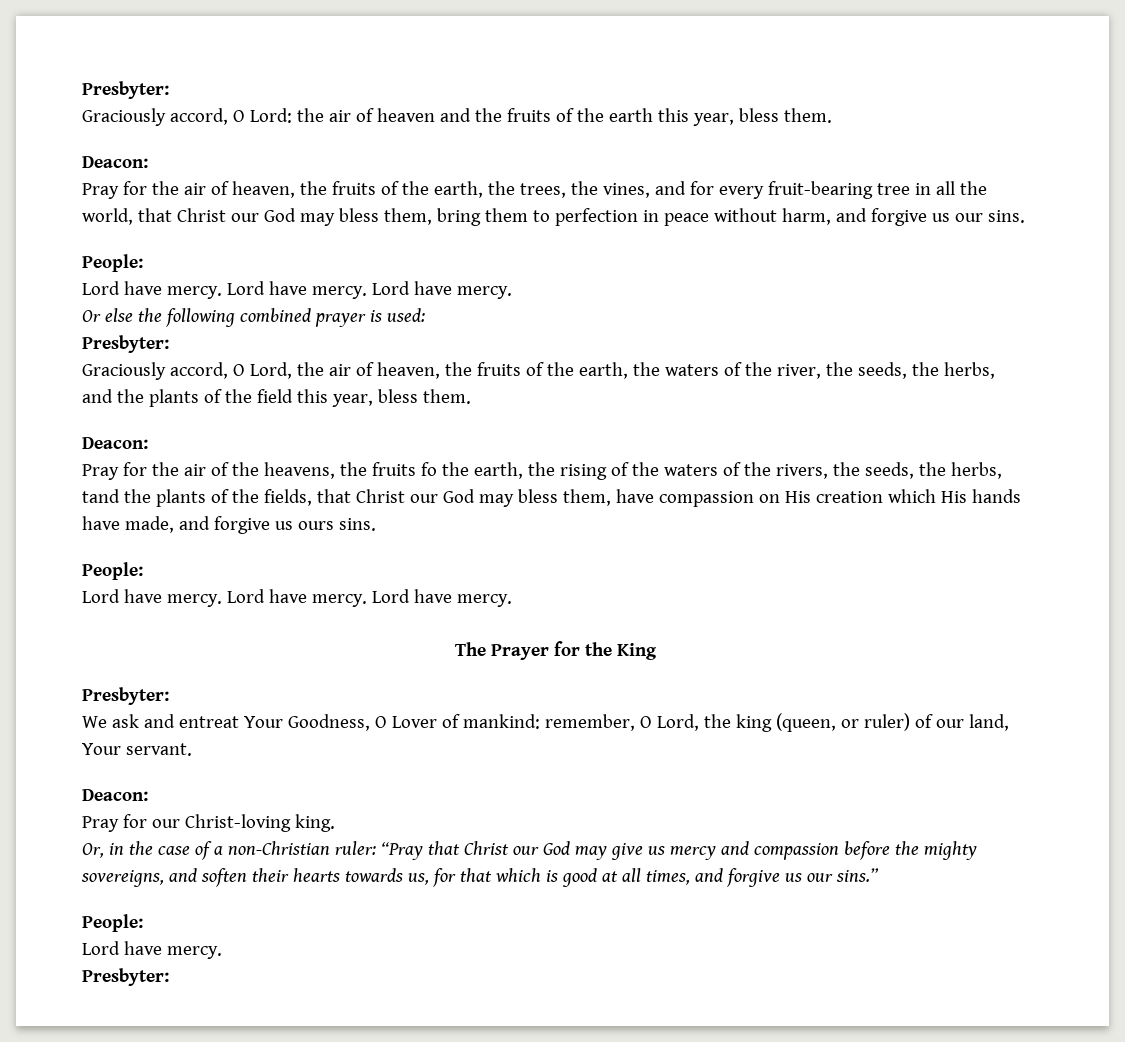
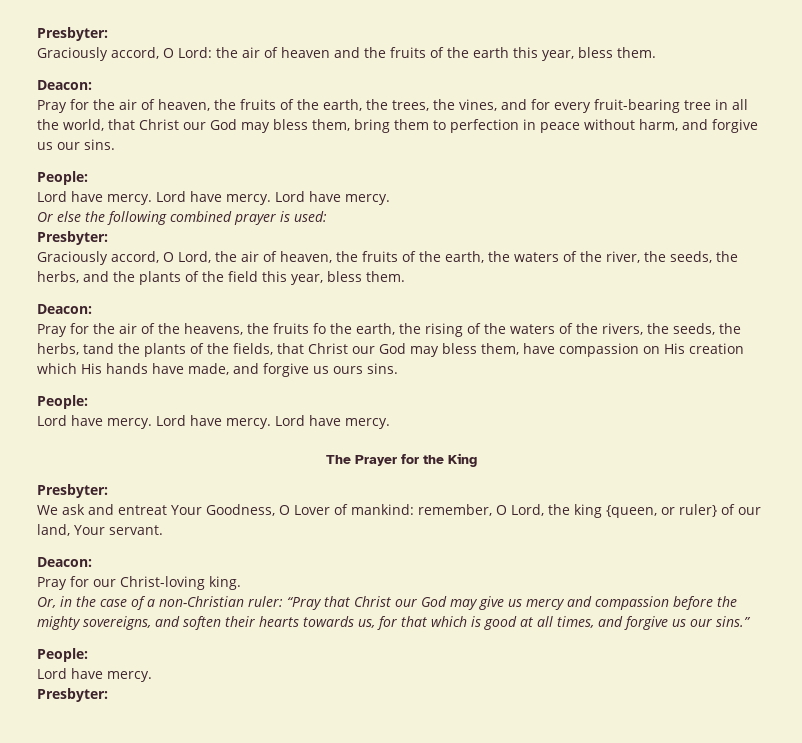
[775,713,910,732] (queen, or ruler) -> [606,504,717,518] {queen, or ruler}

